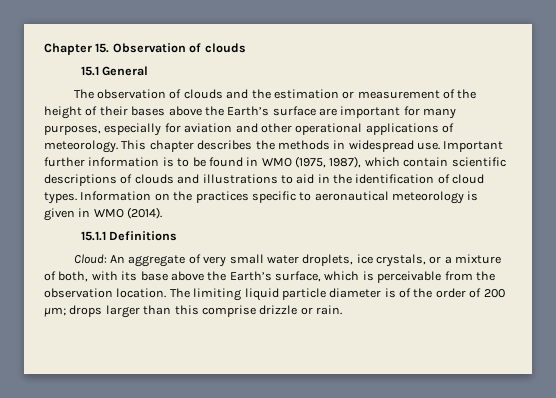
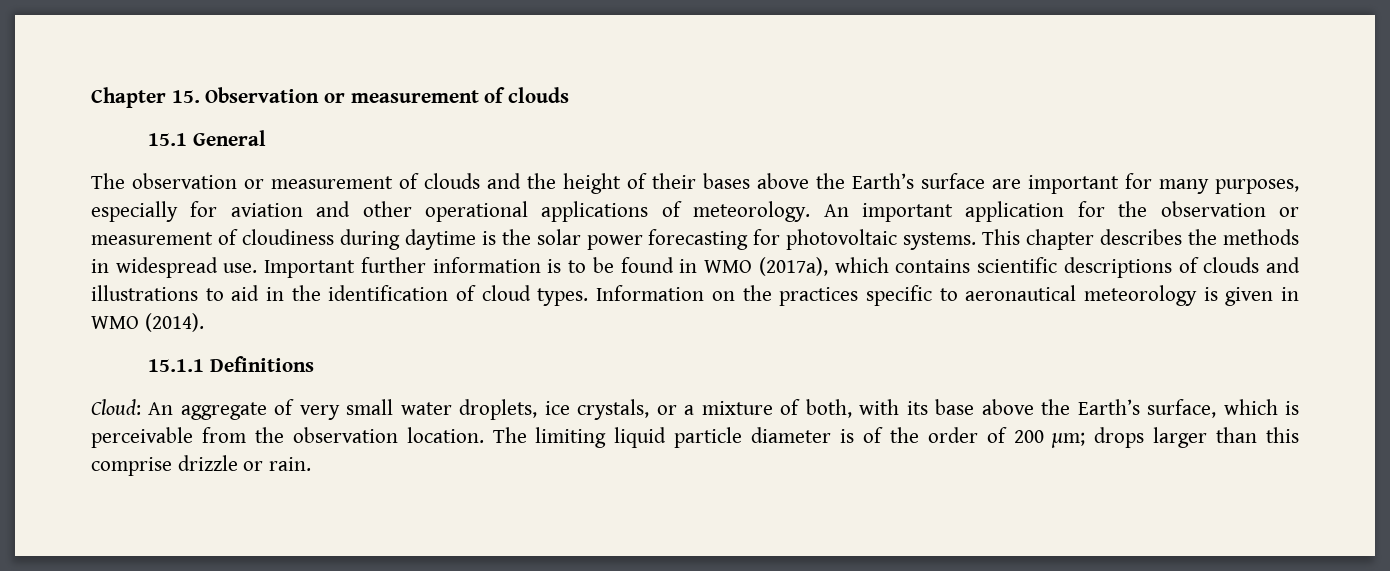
(186, 48) none -> [324,90,479,103] or measurement
(167, 94) none -> [244,176,393,189] or measurement
[273,89,477,99] estimation or measurement of the -> (556, 181) none
(118, 146) none -> [823,201,1299,222] [91,229,977,250] An important application for the observation or measurement of cloudiness during daytime is the solar power forecasting for photovoltaic systems.
[295,156,449,168] (1975, 1987), which contain -> [758,257,971,276] (2017a), which contains

